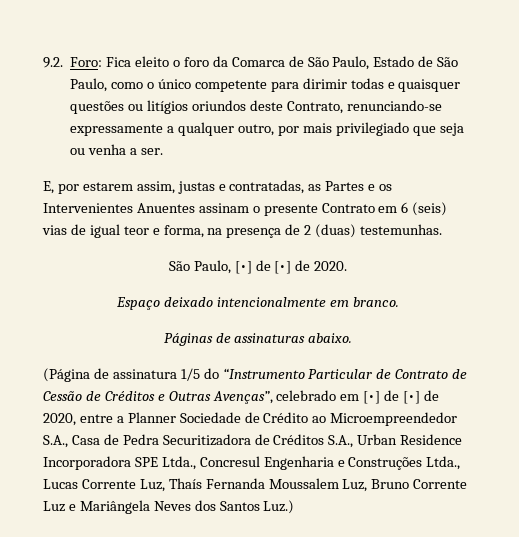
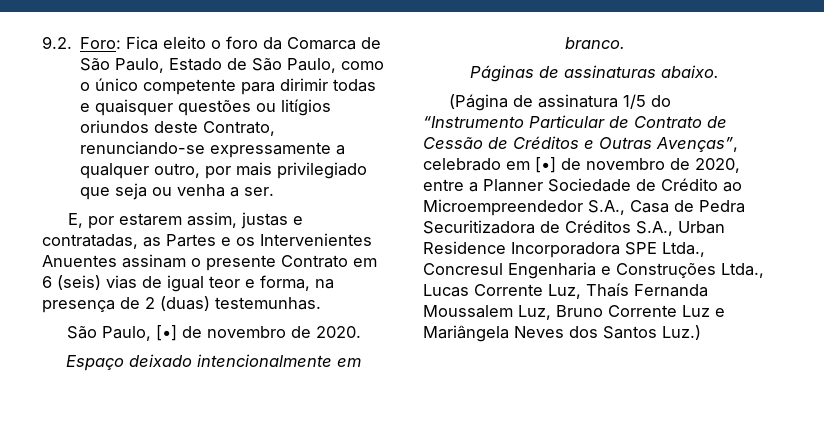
[274,261,292,274] [•] -> [206,326,286,338] novembro
[403,391,421,404] [•] -> [586,158,665,170] novembro

